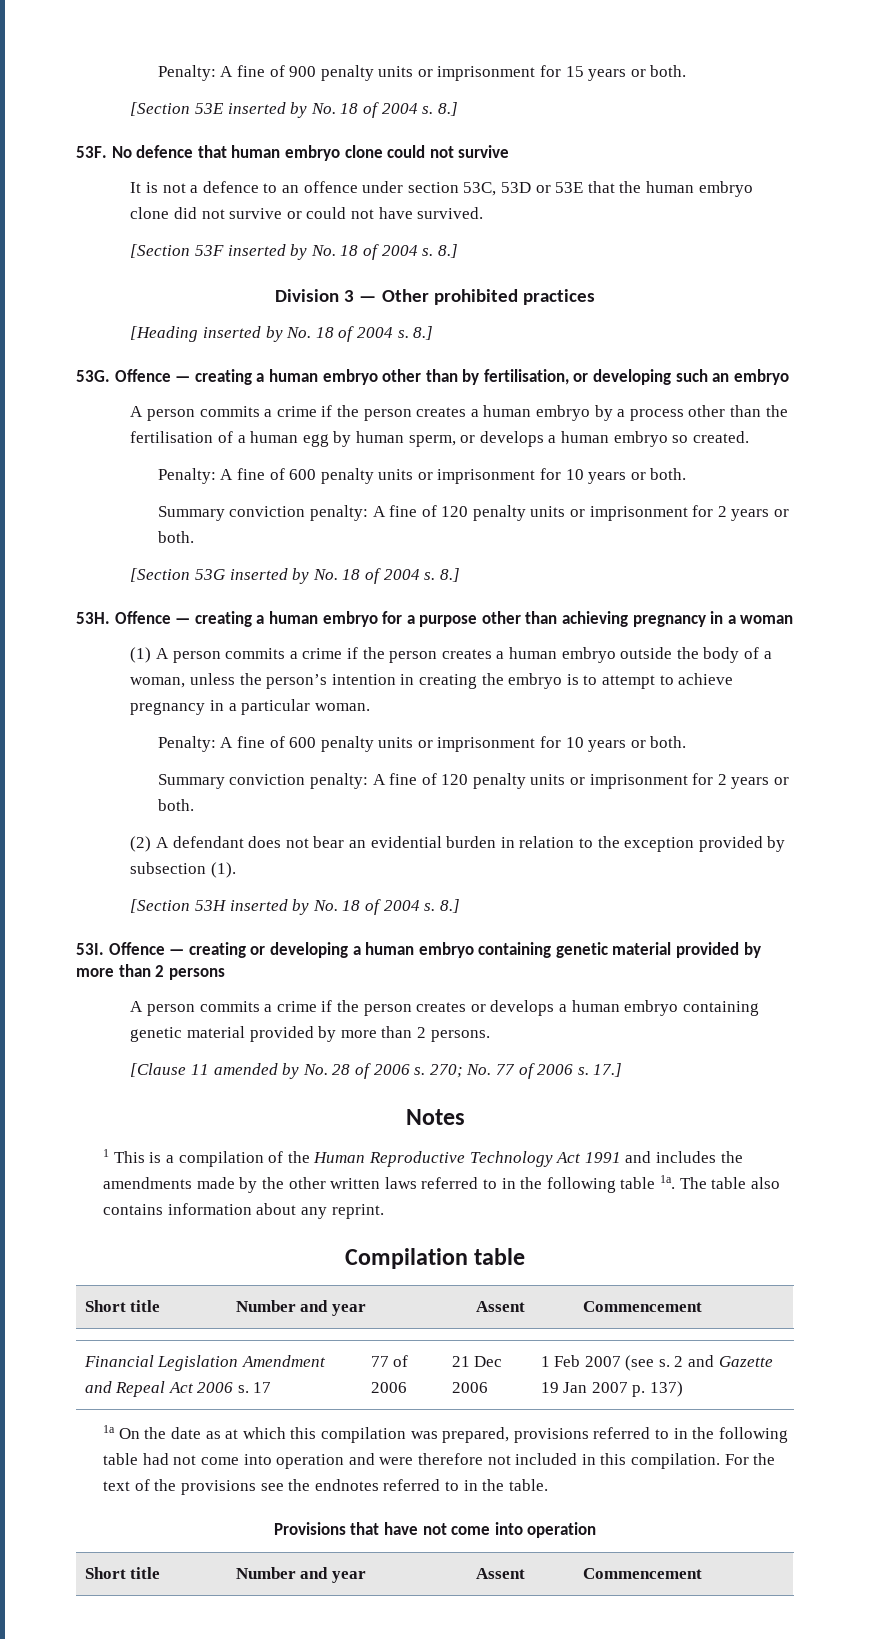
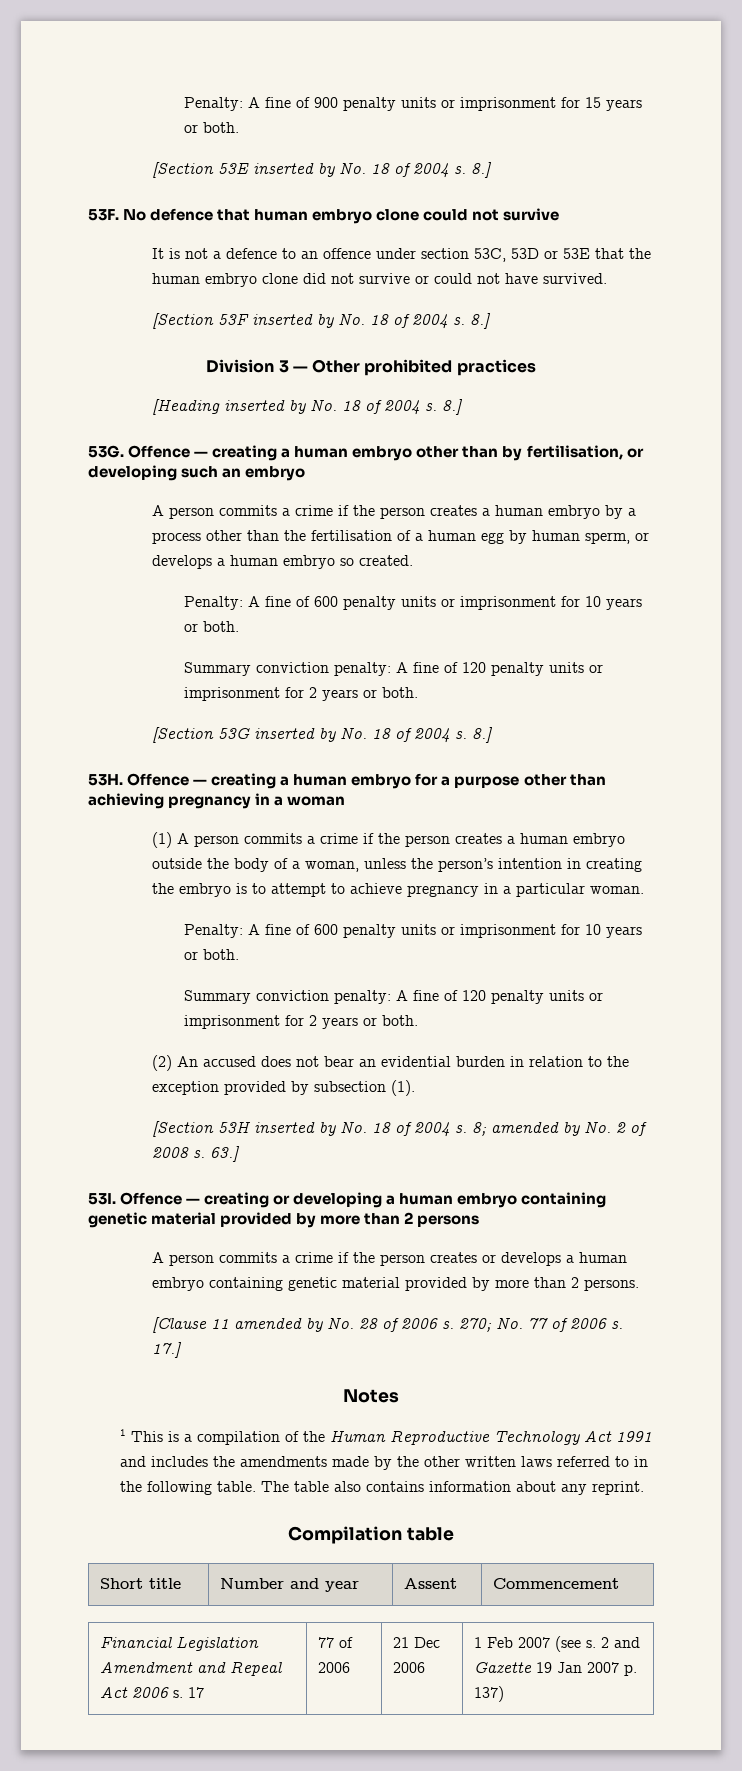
[156,836,244,848] A defendant -> [176,1056,256,1067] An accused
[439,899,460,913] 8.] -> [471,1121,647,1136] [151,1146,240,1162] 8; amended by No. 2 of 2008 s. 63.]
[620,1175,675,1189] table 1a. -> [216,1481,256,1492] table.
[103,1425,788,1443] [103,1453,776,1469] [103,1479,548,1495] [273,1522,597,1538] [84,1567,161,1579] [235,1567,366,1583] [475,1568,525,1579] [582,1568,702,1579] // 1a On the date as at which this compilation was prepared, provisions referred to in the following table had not come into operation and were therefore not included in this compilation. For the text of the provisions see the endnotes referred to in the table. // Provisions that have not come into operation // Short title | Number and year | Assent | Commencement -> (505, 1694) none

